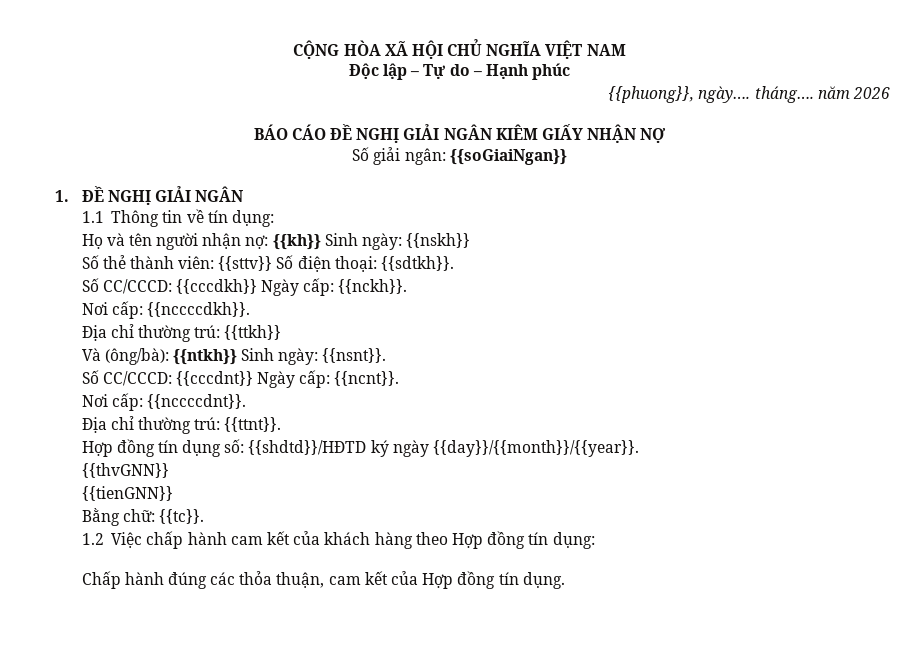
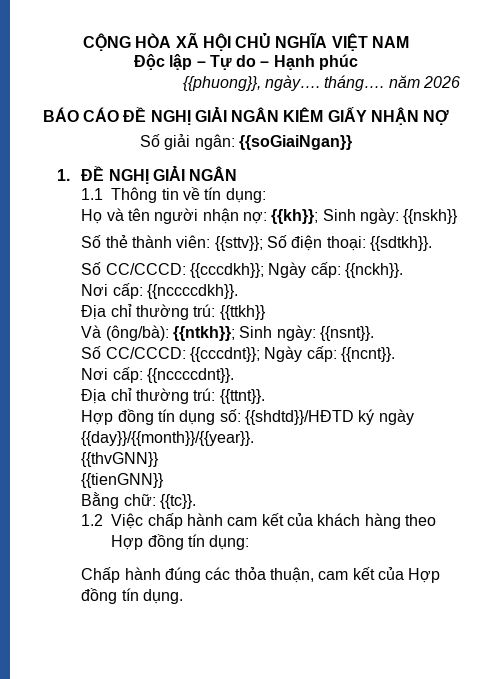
[272,234,321,250] {{kh}} -> [271,209,319,224] {{kh}};
[218,256,273,271] {{sttv}} -> [214,236,263,251] {{sttv}};
[175,279,257,294] {{cccdkh}} -> [189,263,264,278] {{cccdkh}};
[172,349,237,365] {{ntkh}} -> [172,326,235,341] {{ntkh}};
[175,371,253,386] {{cccdnt}} -> [189,347,260,362] {{cccdnt}};

